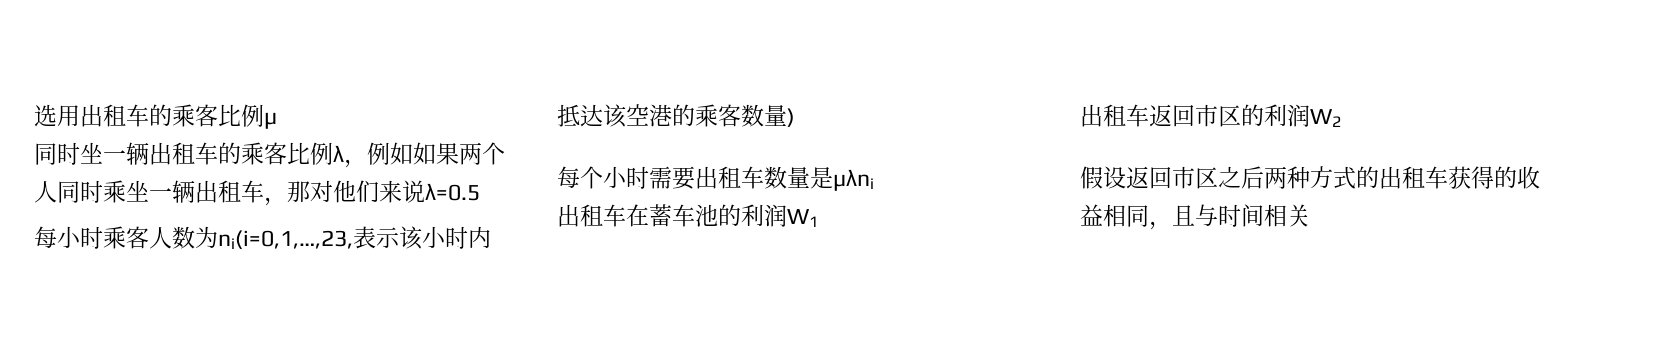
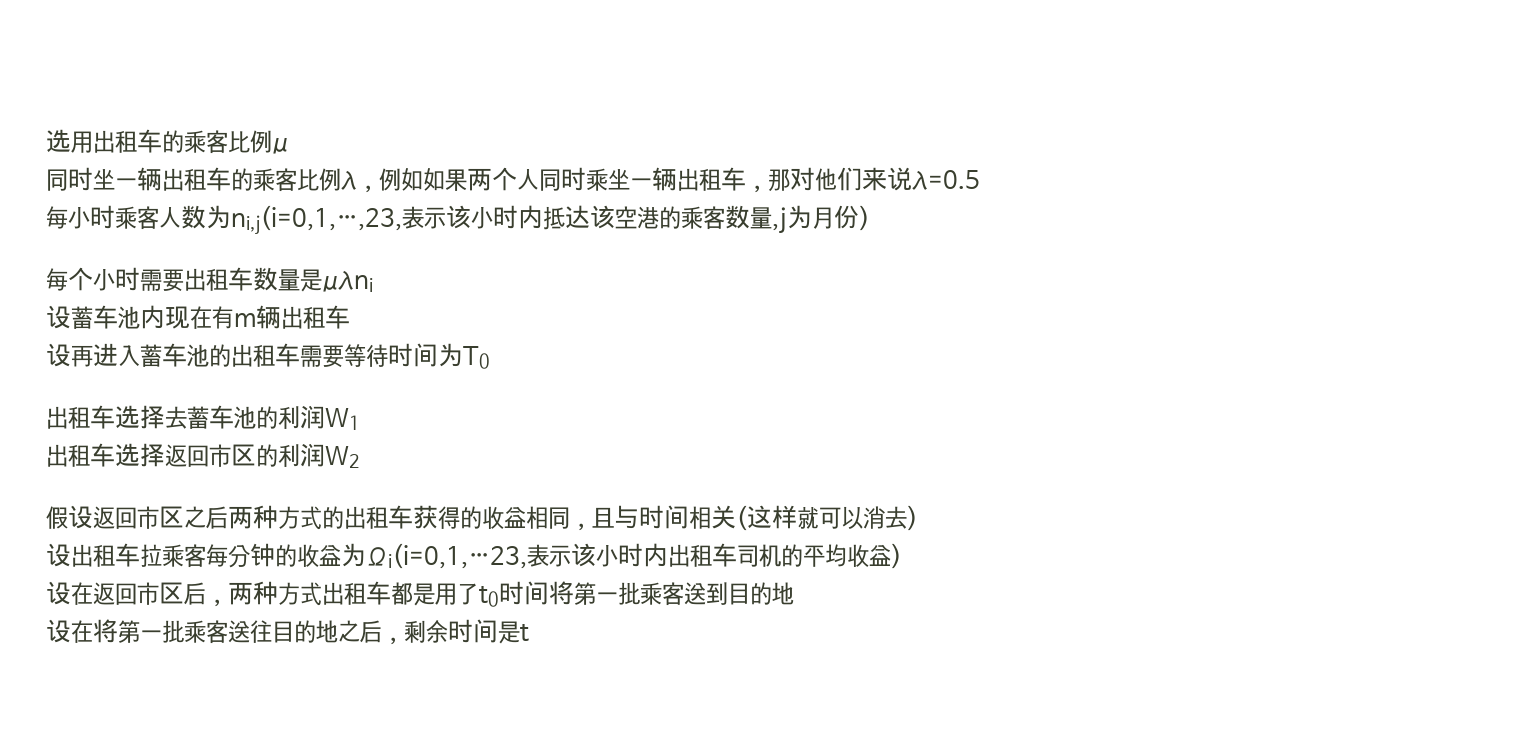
[218,230,353,249] ni(i=0,1,…,23, -> [231,205,402,235] ni,j(i=0,1,…,23,
(787, 115) none -> [772,205,859,234] ,j为月份
[557,204,649,227] 出租车在 -> [46,305,350,329] [46,343,490,369] [46,405,187,429] 设蓄车池内现在有m辆出租车 // 设再进入蓄车池的出租车需要等待时间为T0 // 出租车选择去
(1149, 115) none -> [115,443,165,467] 选择
(1310, 215) none -> [736,505,918,531] [46,543,902,569] [46,581,794,607] [46,619,529,645] (这样就可以消去) // 设出租车拉乘客每分钟的收益为Ωi(i=0,1,…23,表示该小时内出租车司机的平均收益) // 设在返回市区后，两种方式出租车都是用了t0时间将第一批乘客送到目的地 // 设在将第一批乘客送往目的地之后，剩余时间是t

